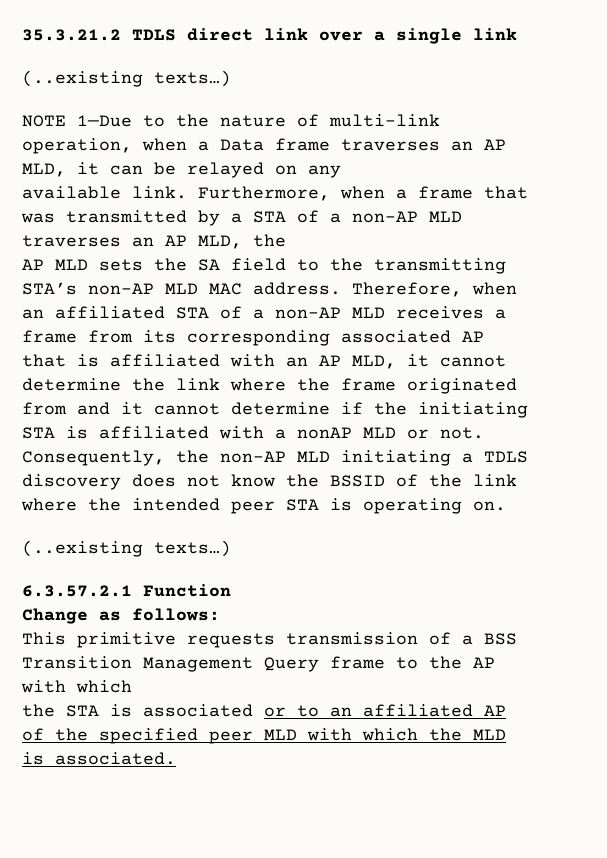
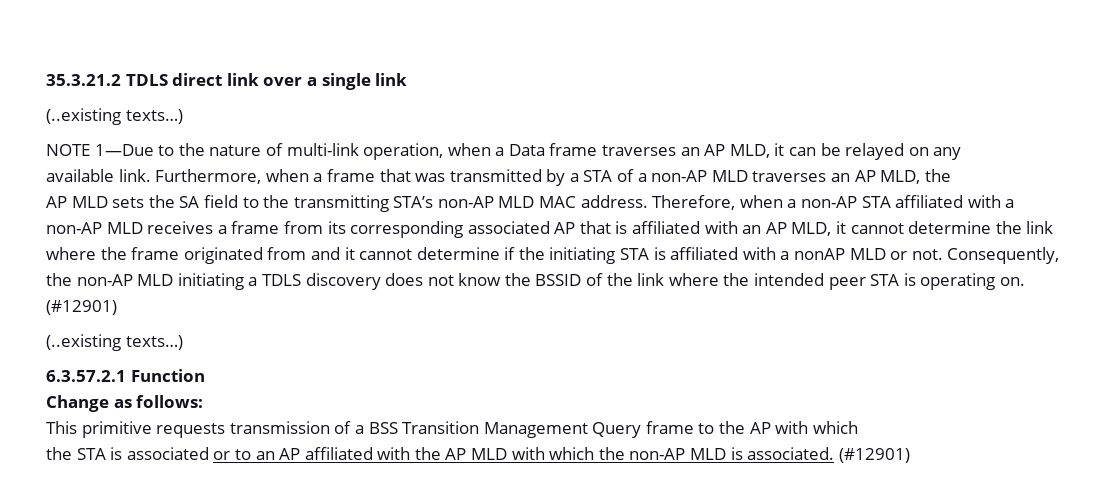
[22,306,242,319] an affiliated STA of -> [787,195,1001,208] a non-AP STA affiliated with
(506, 506) none -> [46,300,117,315] (#12901)
[363,704,506,717] [22,728,253,744] affiliated AP of the specified peer -> [279,447,467,460] AP affiliated with the AP
(462, 734) none -> [629,448,686,460] non-AP
(176, 758) none -> [838,448,910,463] (#12901)

